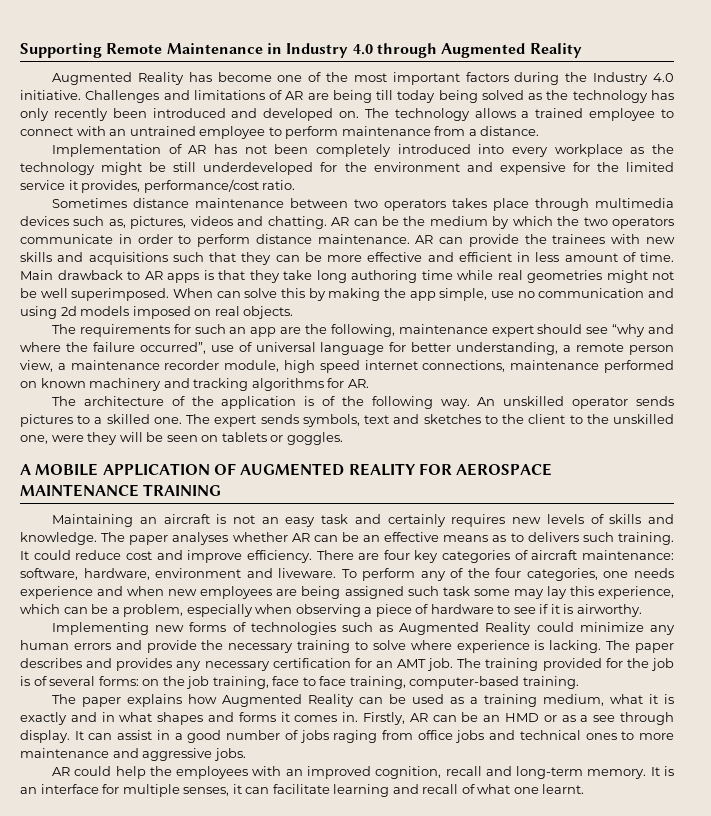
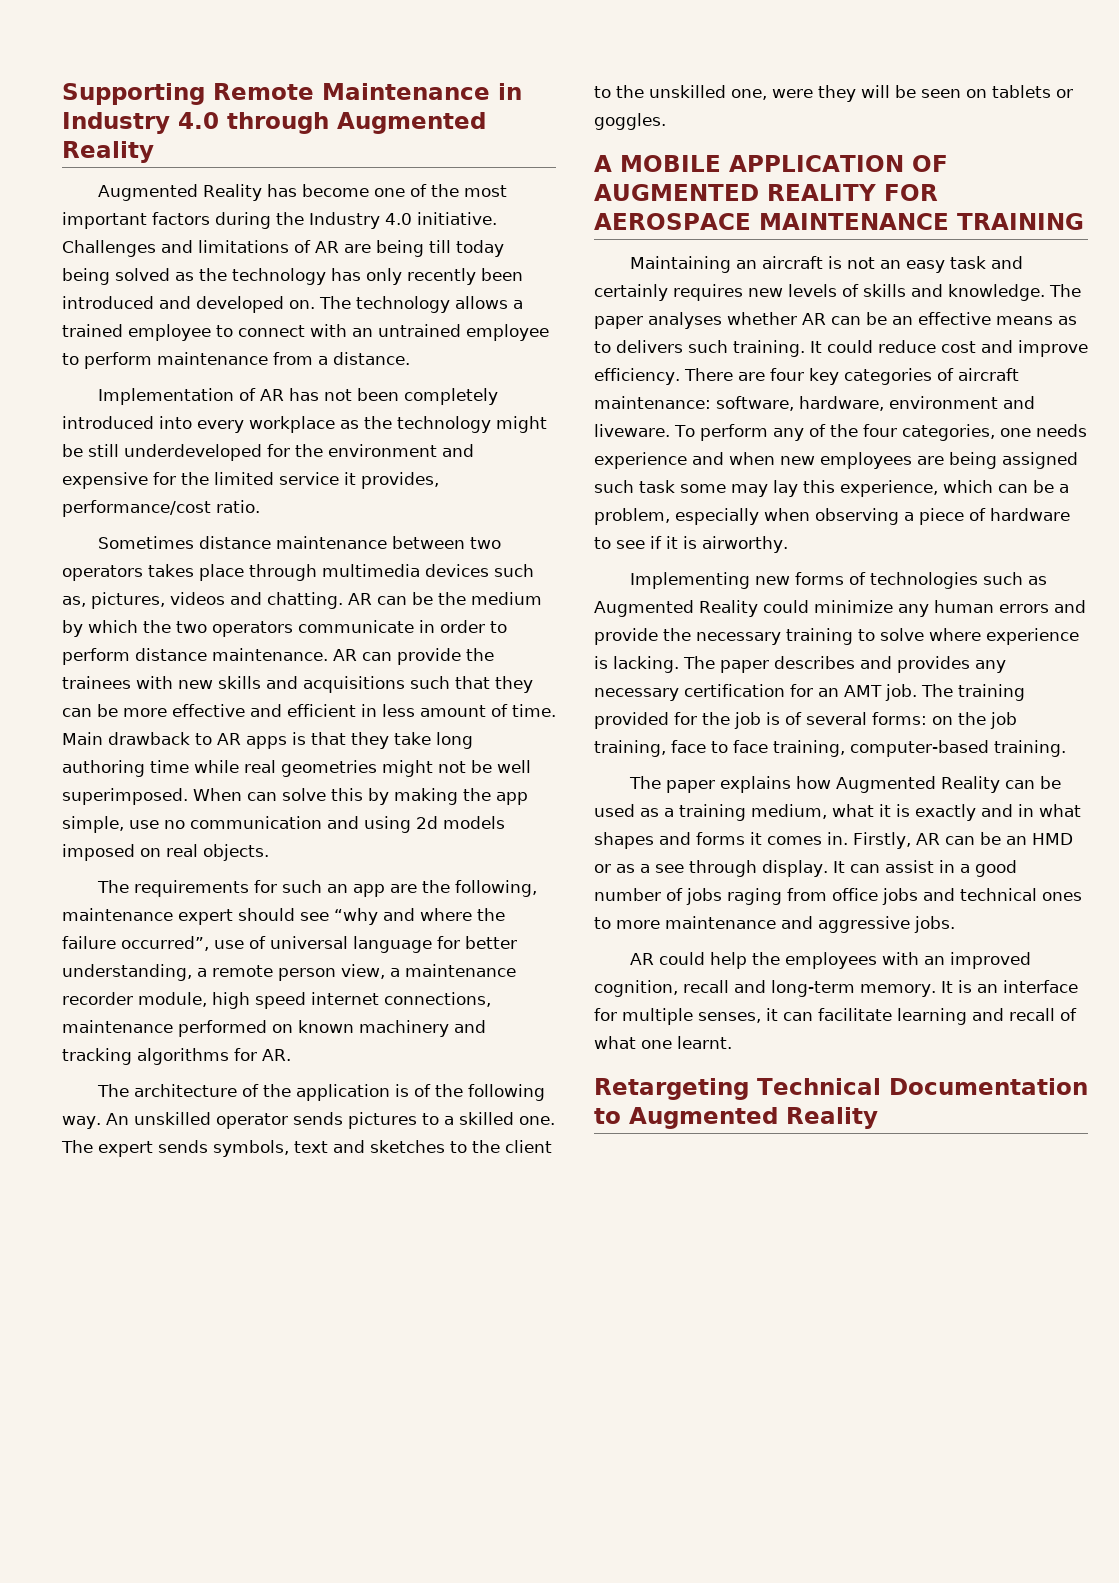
(585, 789) none -> [594,1078,1088,1100] [594,1107,878,1129] // Retargeting Technical Documentation to Augmented Reality

